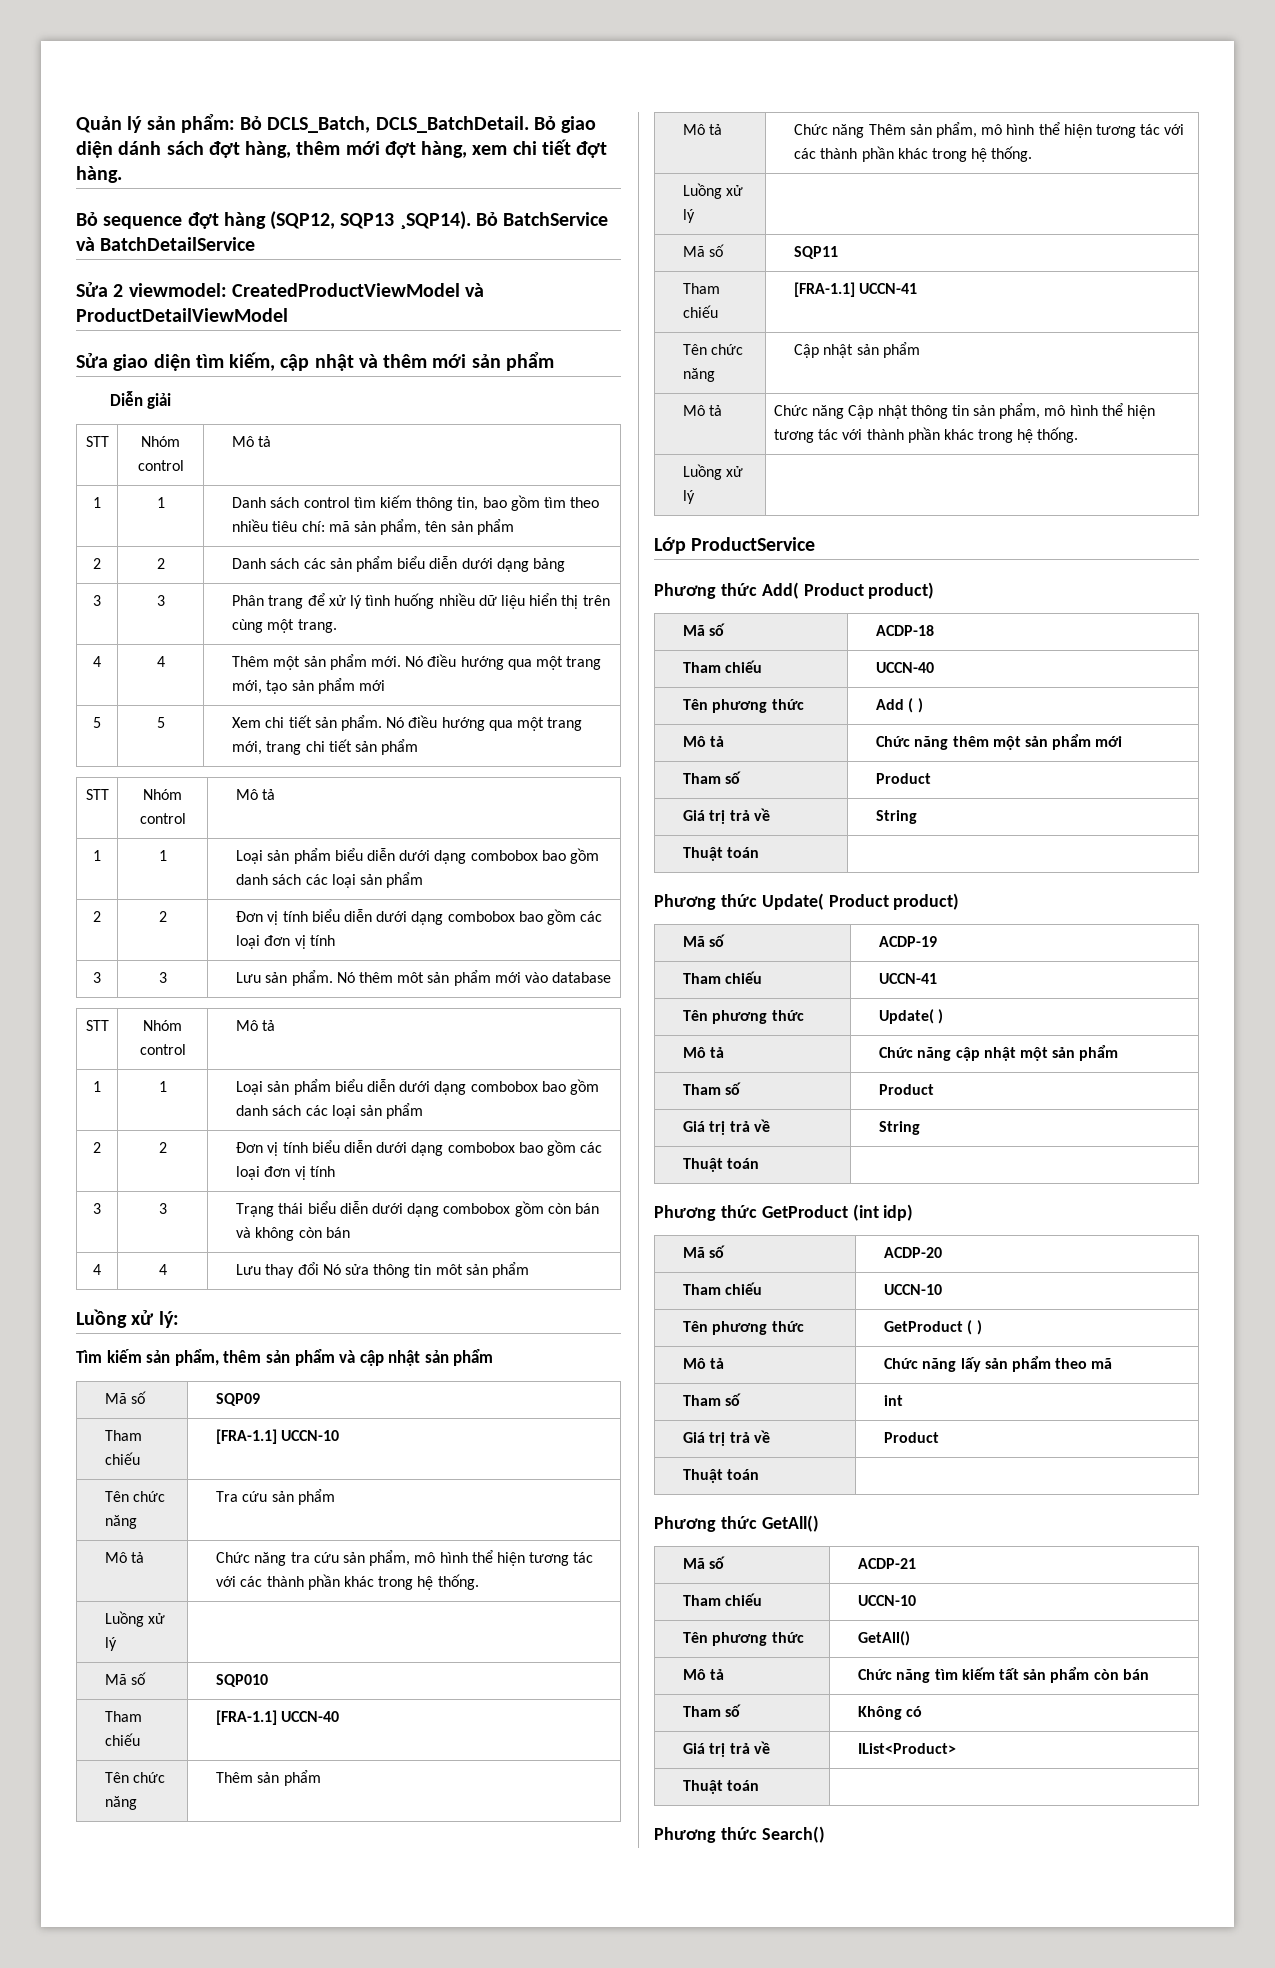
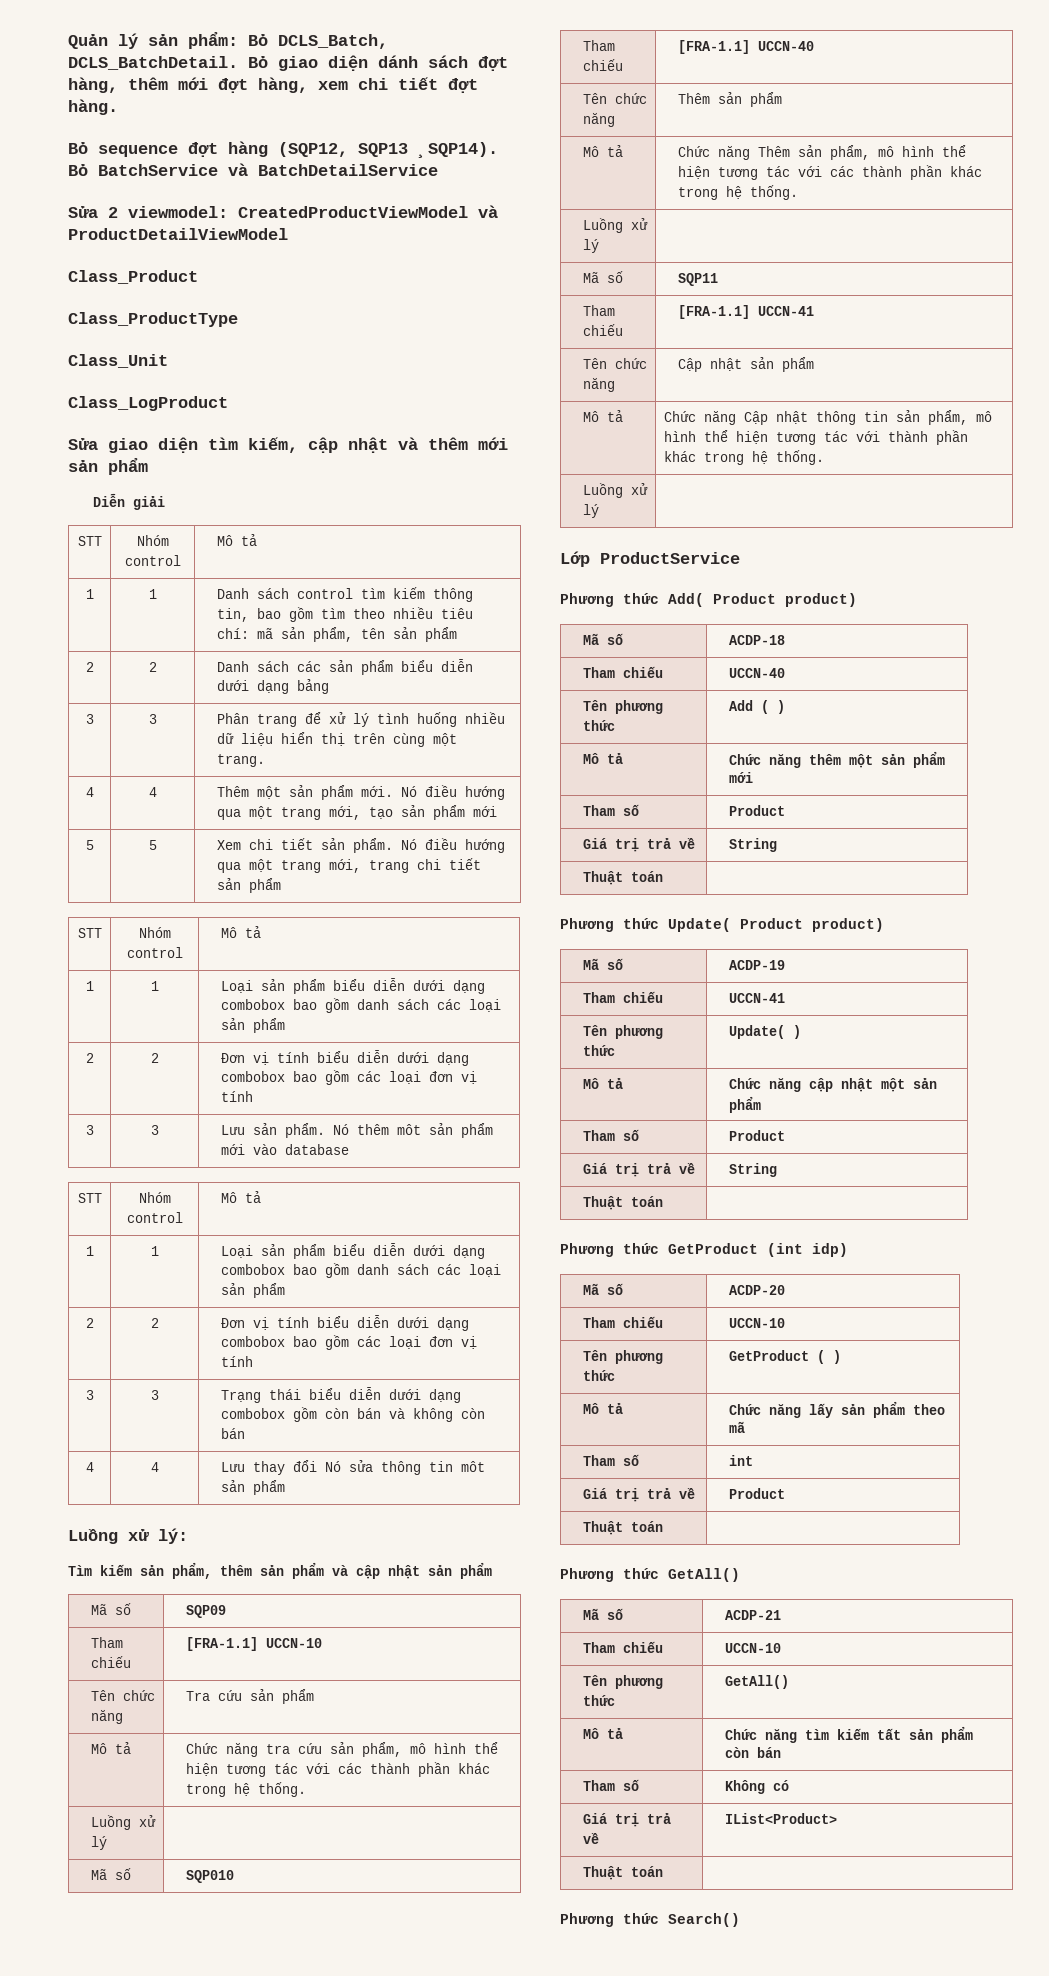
(288, 315) none -> [68,270,198,284] [68,312,238,327] [68,354,168,368] [68,396,228,411] // Class_Product // Class_ProductType // Class_Unit // Class_LogProduct

